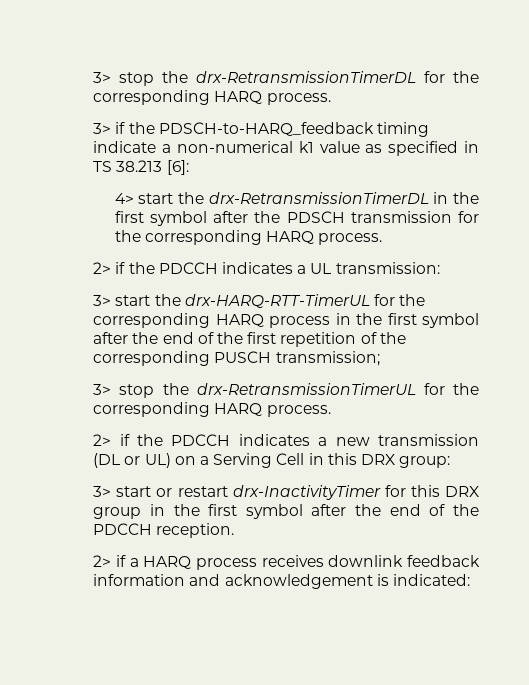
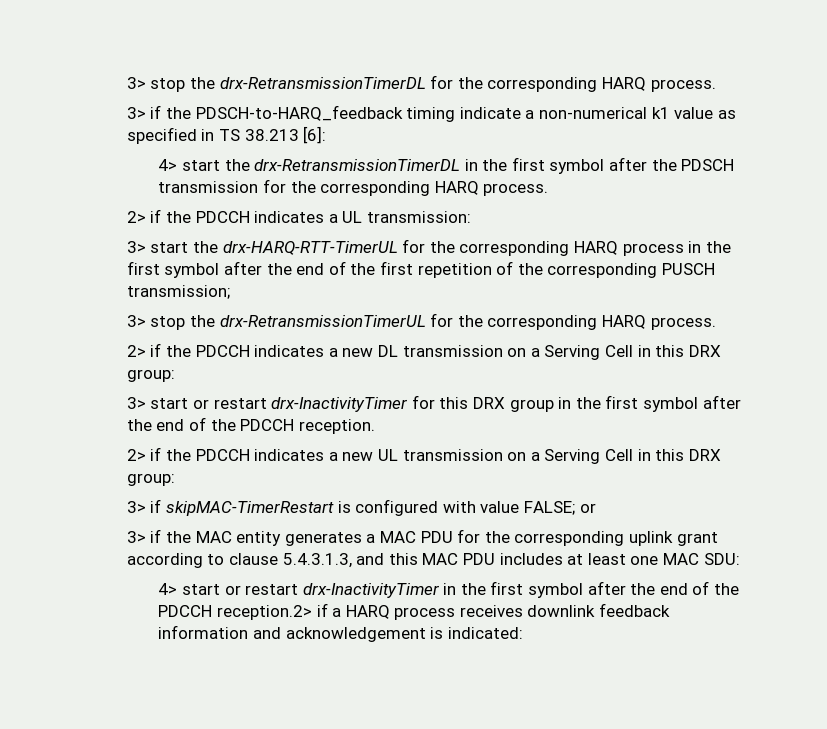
[377,434,479,446] [93,453,171,468] transmission (DL or UL) -> [378,345,503,357] DL transmission
(126, 561) none -> [166,449,721,464] [126,473,175,486] [126,499,596,516] [126,529,718,546] [126,553,740,568] [158,581,740,598] [158,603,328,620] the PDCCH indicates a new UL transmission on a Serving Cell in this DRX group: // 3> if skipMAC-TimerRestart is configured with value FALSE; or // 3> if the MAC entity generates a MAC PDU for the corresponding uplink grant according to clause 5.4.3.1.3, and this MAC PDU includes at least one MAC SDU: // 4> start or restart drx-InactivityTimer in the first symbol after the end of the PDCCH reception.2> if

